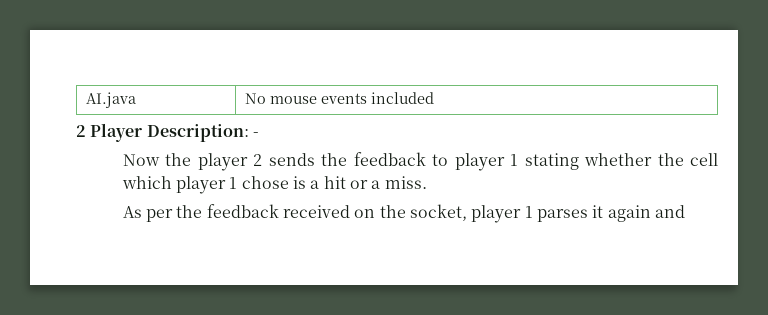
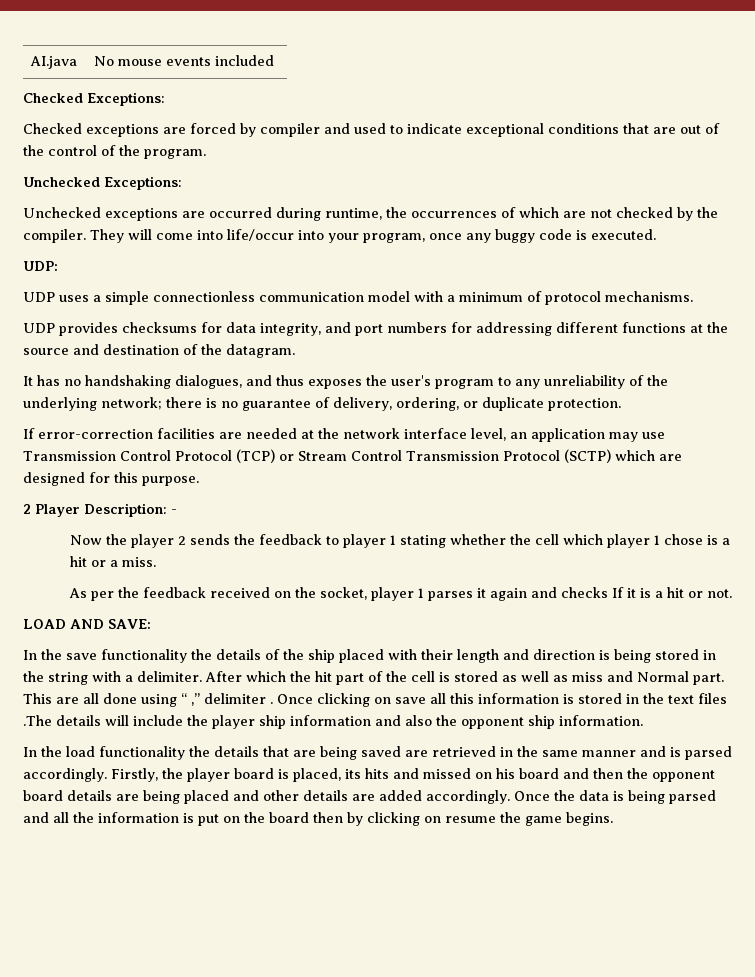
(434, 98) none -> [23,92,165,106] [23,123,720,137] [23,145,206,159] [23,176,182,190] [23,207,718,221] [23,229,656,243] [23,261,58,271] [23,291,693,305] [23,322,728,336] [23,344,295,358] [23,375,668,389] [23,397,621,411] [23,428,665,442] [23,449,682,463] [23,472,199,486] // Checked Exceptions: // Checked exceptions are forced by compiler and used to indicate exceptional conditions that are out of the control of the program. // Unchecked Exceptions: // Unchecked exceptions are occurred during runtime, the occurrences of which are not checked by the compiler. They will come into life/occur into your program, once any buggy code is executed. // UDP: // UDP uses a simple connectionless communication model with a minimum of protocol mechanisms. // UDP provides checksums for data integrity, and port numbers for addressing different functions at the source and destination of the datagram. // It has no handshaking dialogues, and thus exposes the user's program to any unreliability of the underlying network; there is no guarantee of delivery, ordering, or duplicate protection. // If error-correction facilities are needed at the network interface level, an application may use Transmission Control Protocol (TCP) or Stream Control Transmission Protocol (SCTP) which are designed for this purpose.
(685, 211) none -> [561,587,733,598] [23,619,151,629] [23,649,716,663] [23,671,724,685] [23,693,727,707] [23,715,643,729] [23,746,732,760] [23,768,715,782] [23,790,716,804] [23,812,613,826] checks If it is a hit or not. // LOAD AND SAVE: // In the save functionality the details of the ship placed with their length and direction is being stored in the string with a delimiter. After which the hit part of the cell is stored as well as miss and Normal part. This are all done using “ ,” delimiter . Once clicking on save all this information is stored in the text files .The details will include the player ship information and also the opponent ship information. // In the load functionality the details that are being saved are retrieved in the same manner and is parsed accordingly. Firstly, the player board is placed, its hits and missed on his board and then the opponent board details are being placed and other details are added accordingly. Once the data is being parsed and all the information is put on the board then by clicking on resume the game begins.

